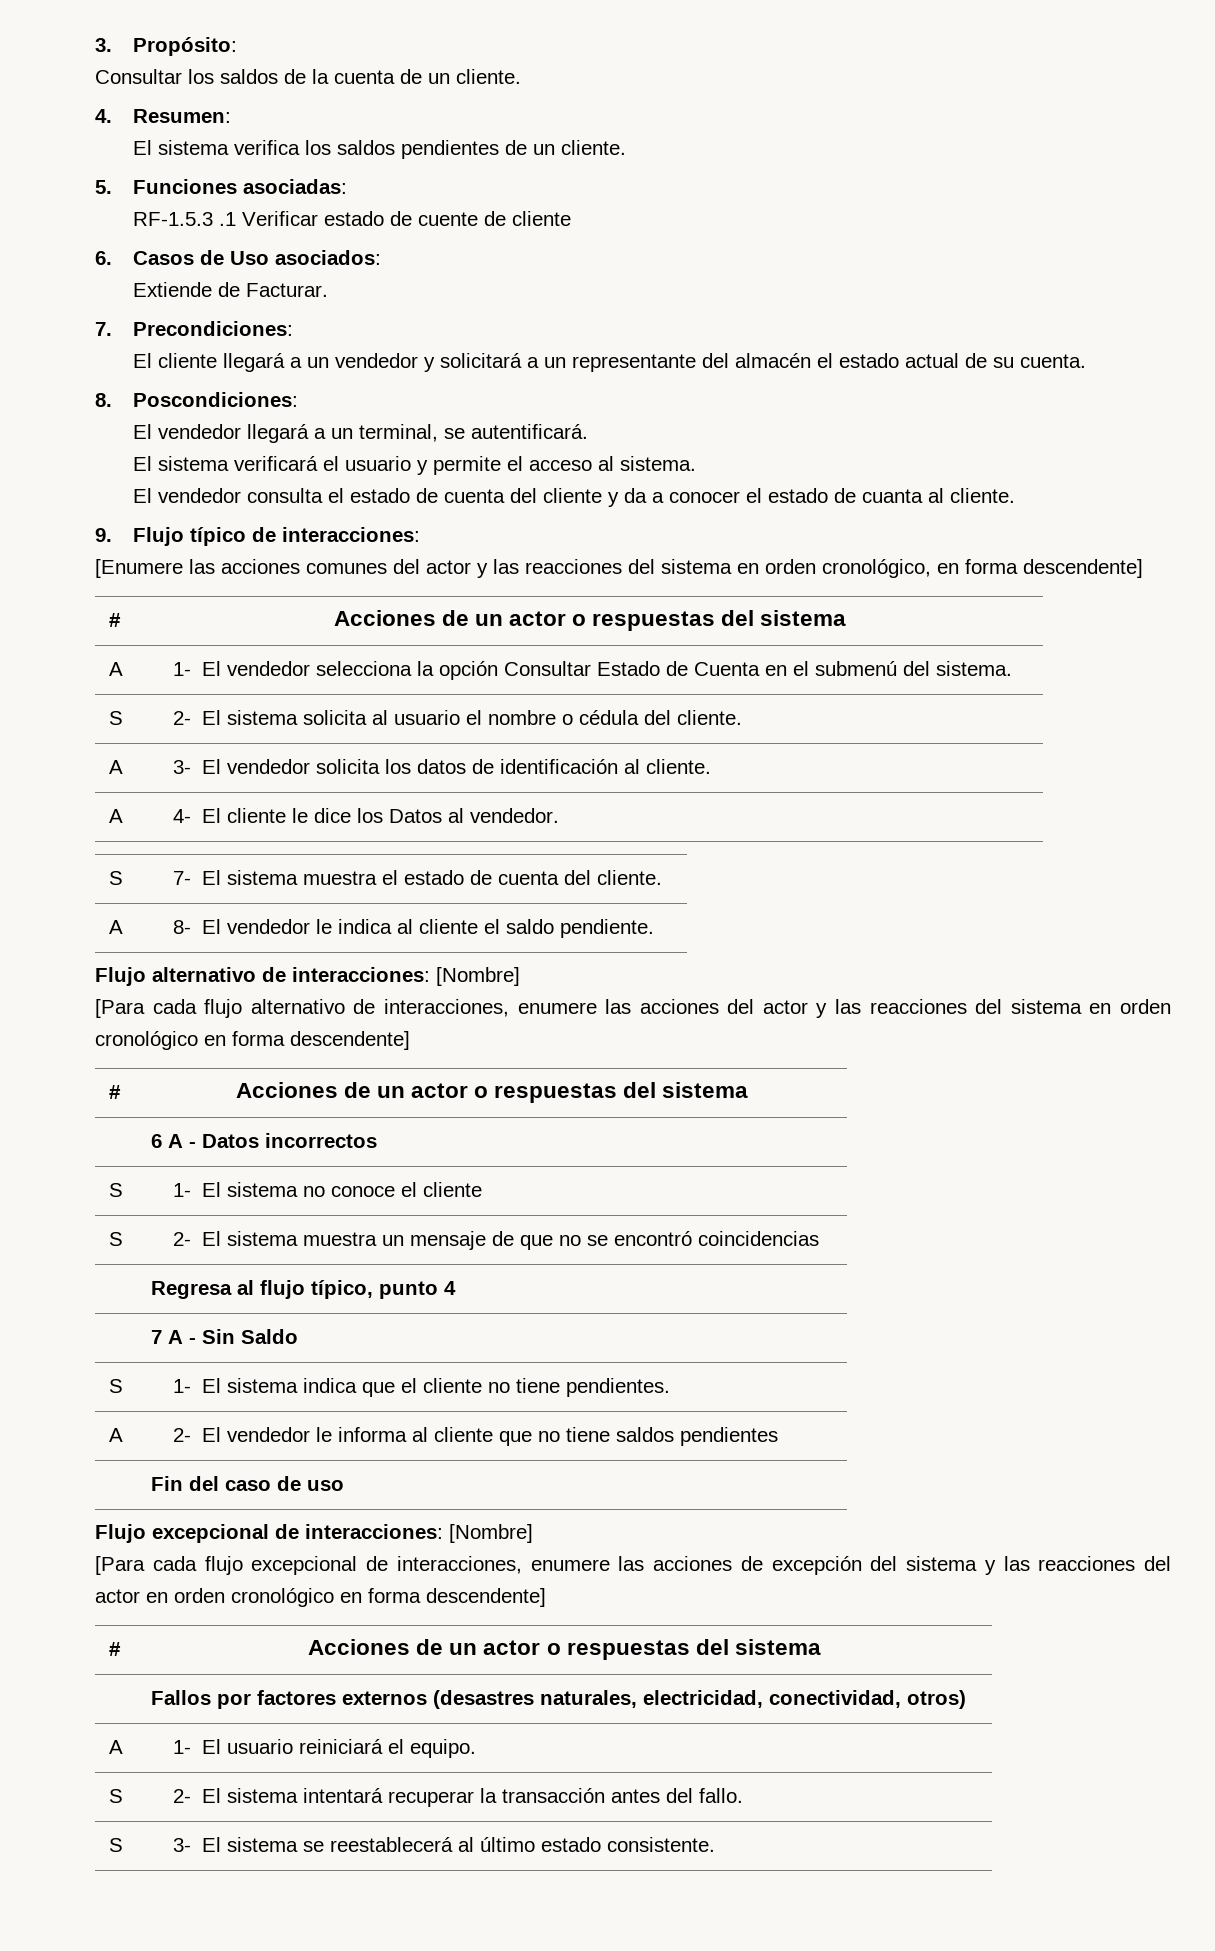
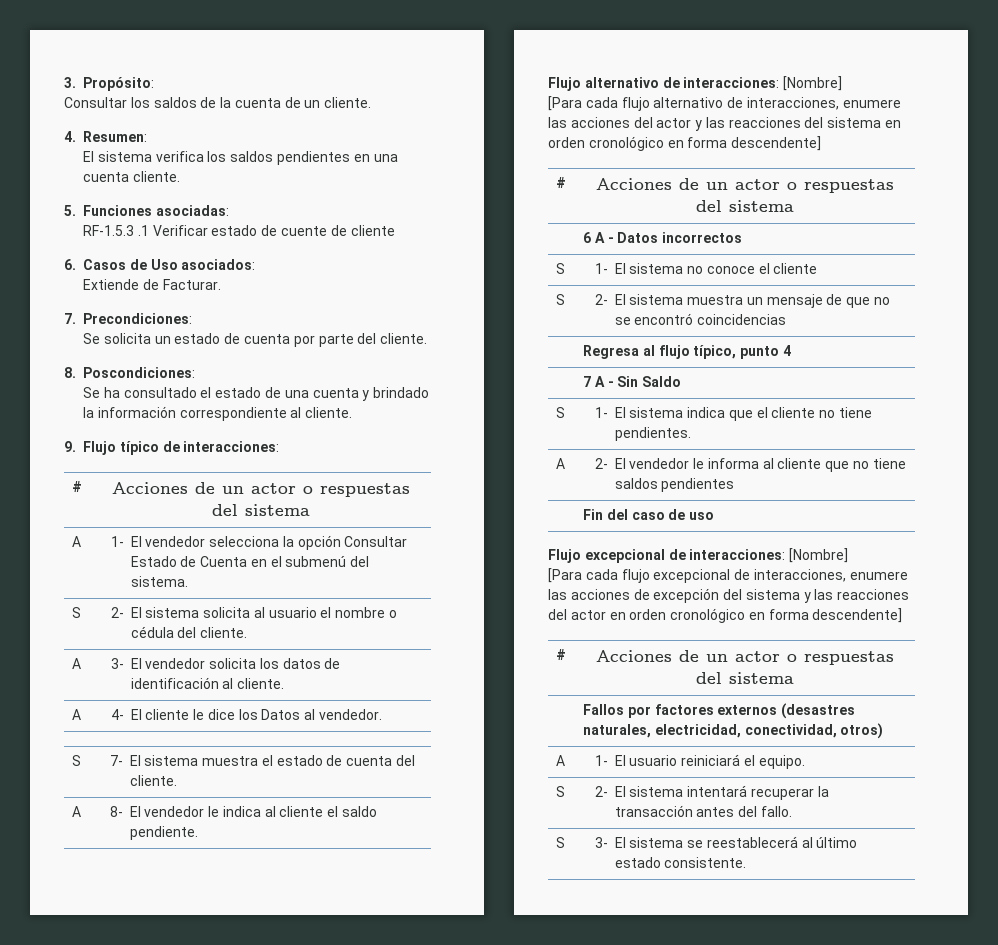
[504,140,555,155] de un -> [353,154,398,162] [83,172,130,182] en una cuenta
[132,353,1086,372] [95,392,298,407] [132,424,588,443] [132,456,696,475] [132,488,923,507] El cliente llegará a un vendedor y solicitará a un representante del almacén el estado actual de su cuenta. // 8. Poscondiciones: // El vendedor llegará a un terminal, se autentificará. // El sistema verificará el usuario y permite el acceso al sistema. // El vendedor consulta el estado de cuenta del cliente y da a conocer el estado de cuanta -> [83,333,428,347] [64,367,196,378] [83,387,430,401] [83,406,287,421] Se solicita un estado de cuenta por parte del cliente. // 8. Poscondiciones: // Se ha consultado el estado de una cuenta y brindado la información correspondiente
[95,559,1143,578] // [Enumere las acciones comunes del actor y las reacciones del sistema en orden cronológico, en forma descendente] -> (280, 446) none

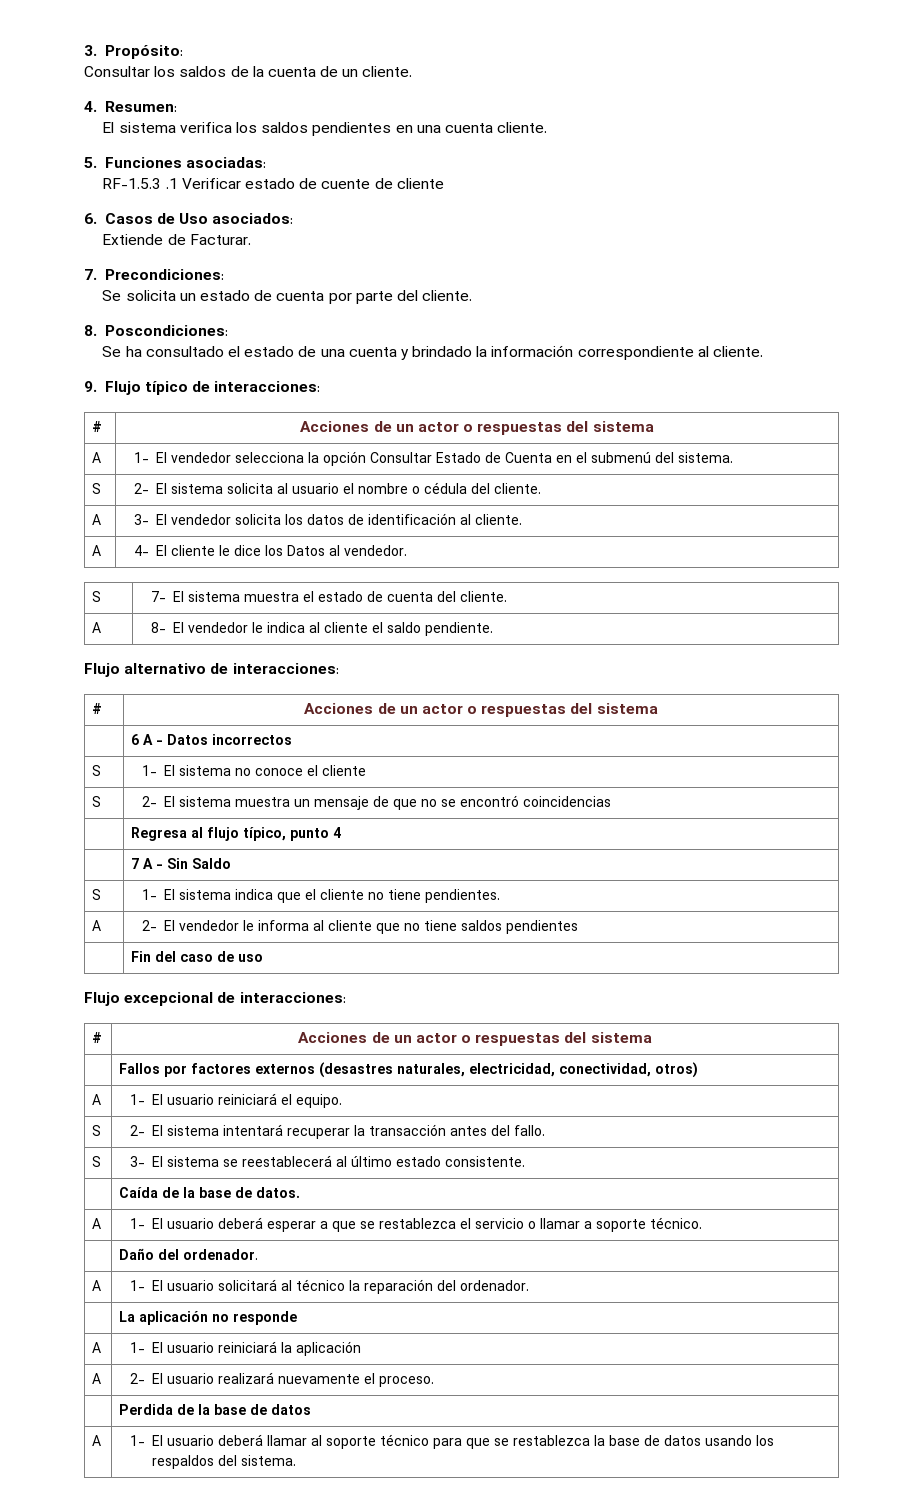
[783,76,843,91] [548,96,901,111] [548,117,902,131] [548,136,822,151] [Nombre] // [Para cada flujo alternativo de interacciones, enumere las acciones del actor y las reacciones del sistema en orden cronológico en forma descendente] -> (339, 668) none
[789,548,849,563] [548,568,908,583] [548,588,910,603] [548,608,903,623] [Nombre] // [Para cada flujo excepcional de interacciones, enumere las acciones de excepción del sistema y las reacciones del actor en orden cronológico en forma descendente] -> (346, 997) none
(747, 862) none -> [119,1187,301,1198] [92,1218,102,1229] [130,1217,703,1232] [119,1248,259,1260] [92,1280,102,1291] [130,1279,530,1294] [119,1311,298,1325] [92,1342,102,1353] [130,1341,362,1356] [92,1373,102,1384] [130,1372,435,1387] [119,1404,312,1415] [92,1435,102,1446] [130,1434,775,1449] [152,1455,297,1469] // | Caída de la base de datos. // A | 1- El usuario deberá esperar a que se restablezca el servicio o llamar a soporte técnico. // | Daño del ordenador. // A | 1- El usuario solicitará al técnico la reparación del ordenador. // | La aplicación no responde // A | 1- El usuario reiniciará la aplicación // A | 2- El usuario realizará nuevamente el proceso. // | Perdida de la base de datos // A | 1- El usuario deberá llamar al soporte técnico para que se restablezca la base de datos usando los respaldos del sistema.

